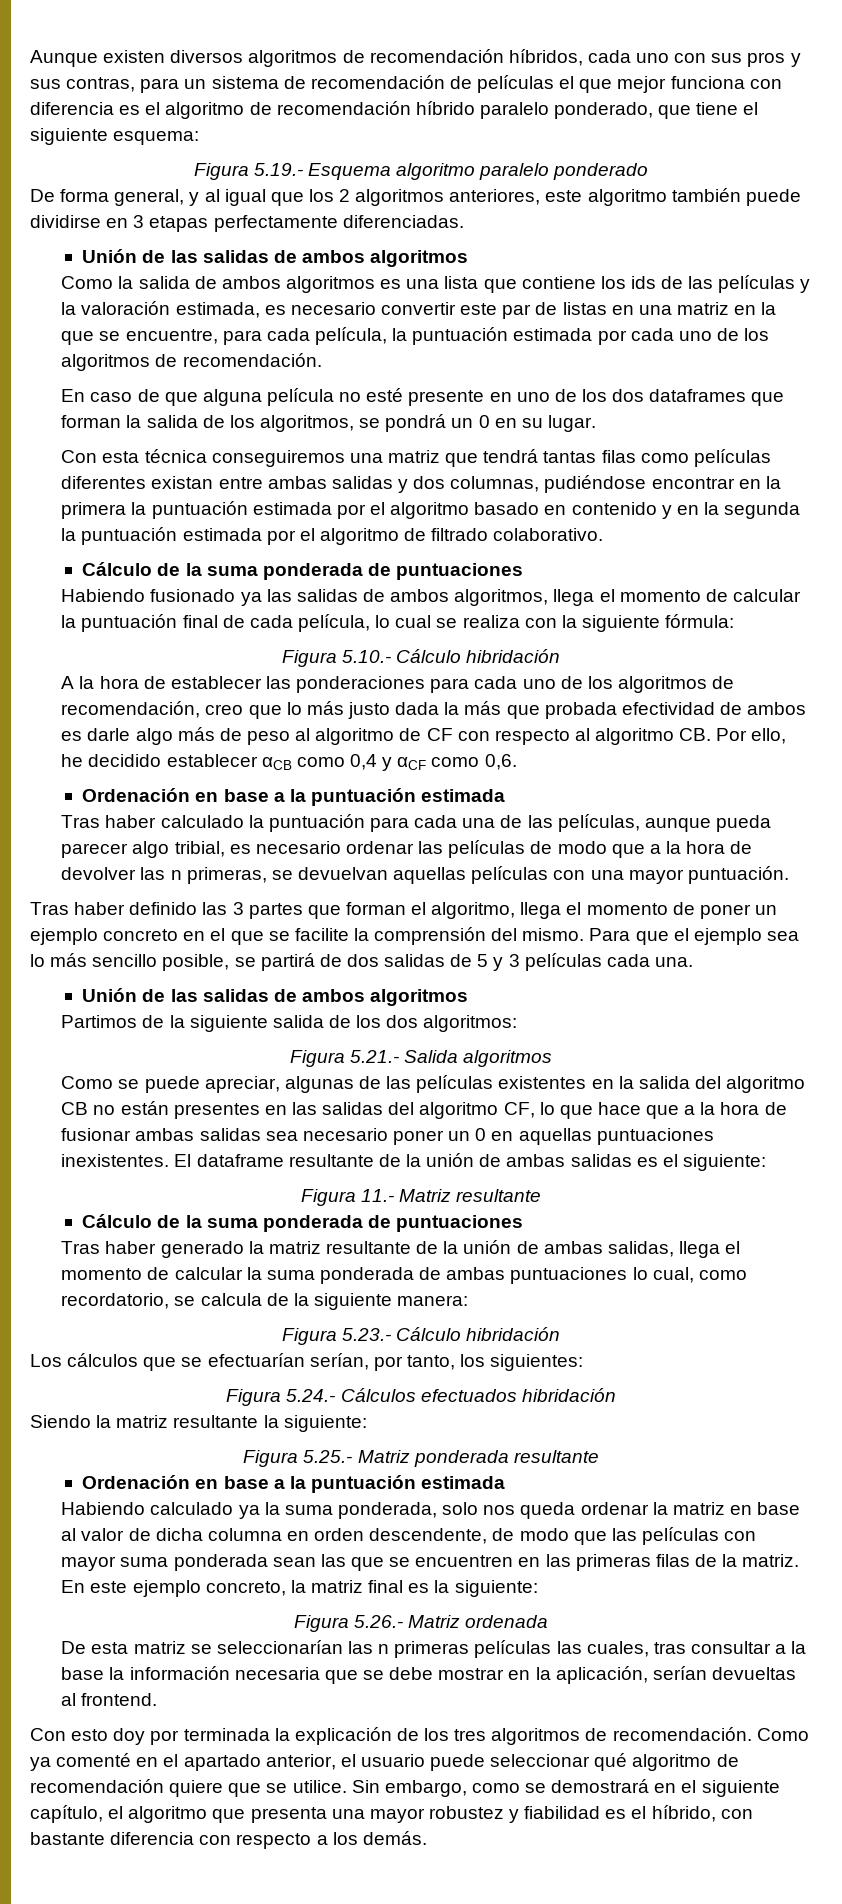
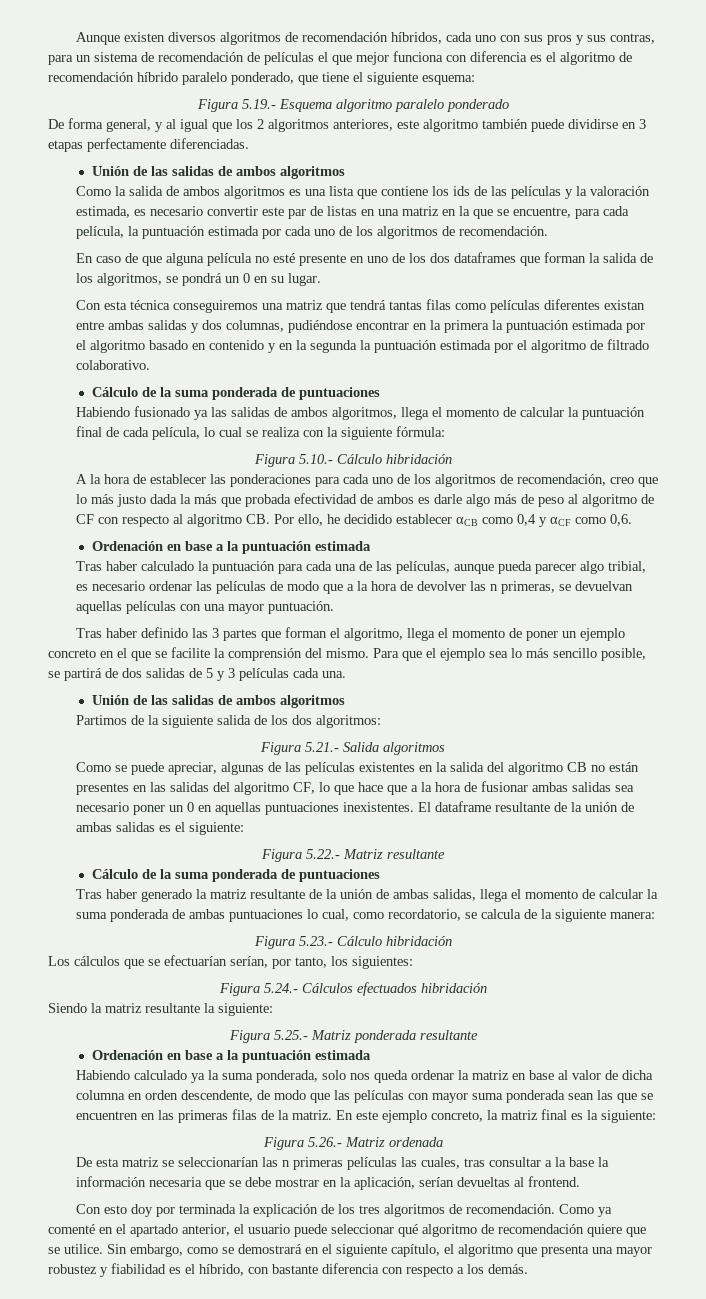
[360,1189,394,1202] 11.- -> [306,849,340,859] 5.22.-

